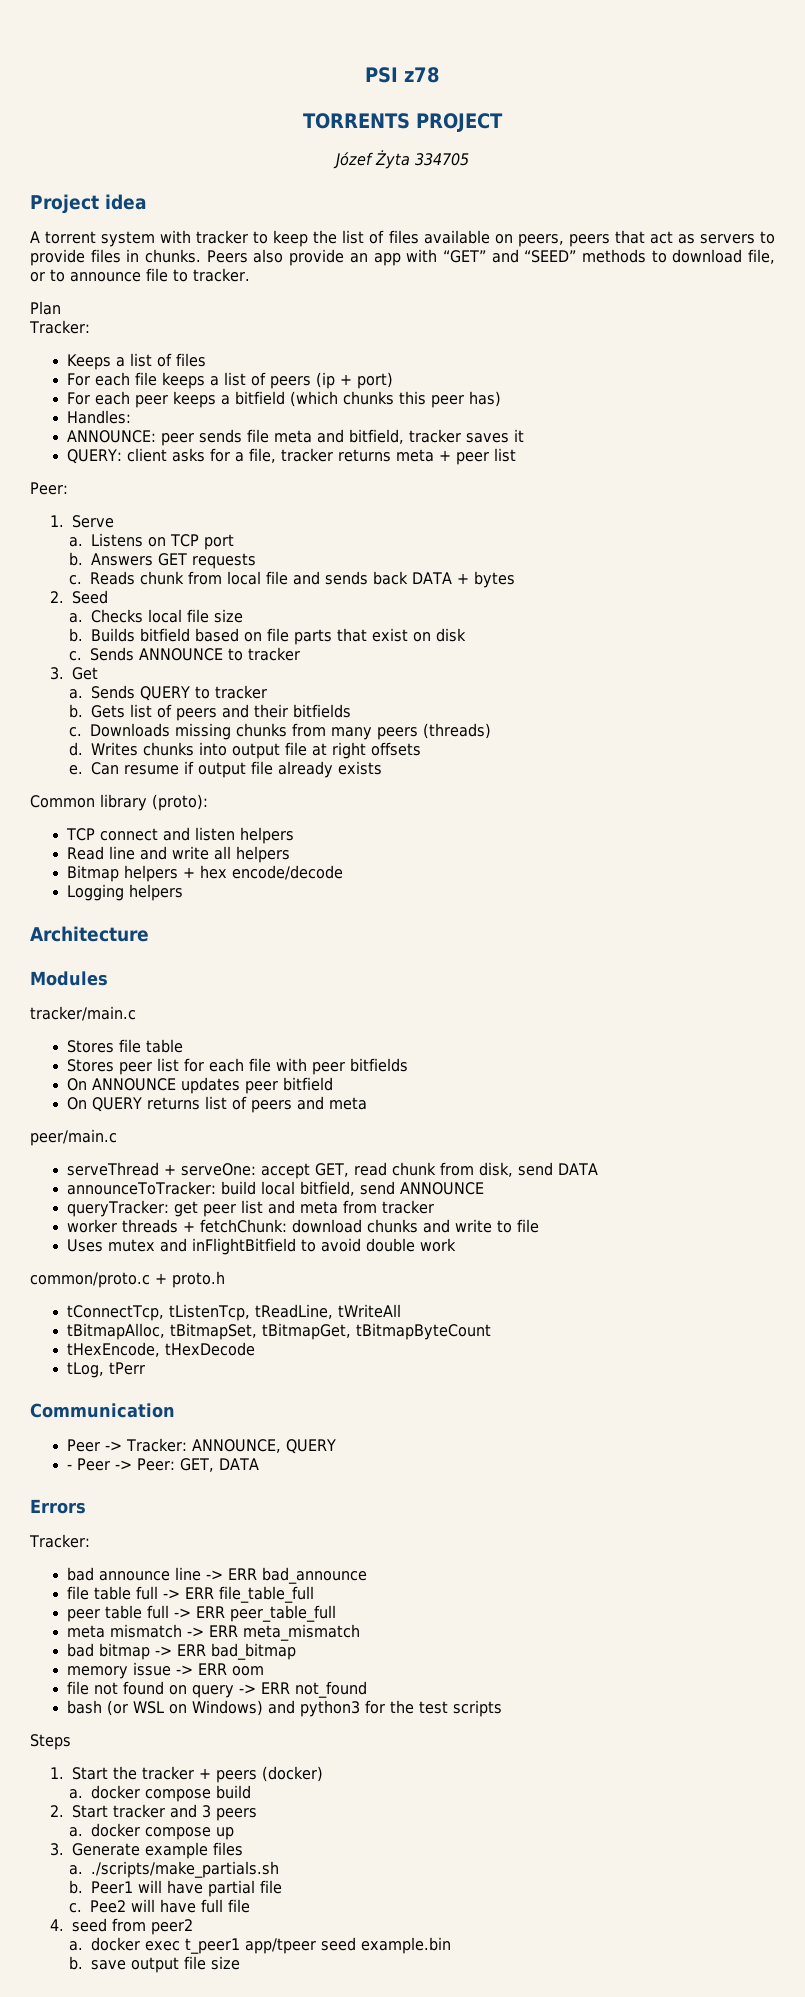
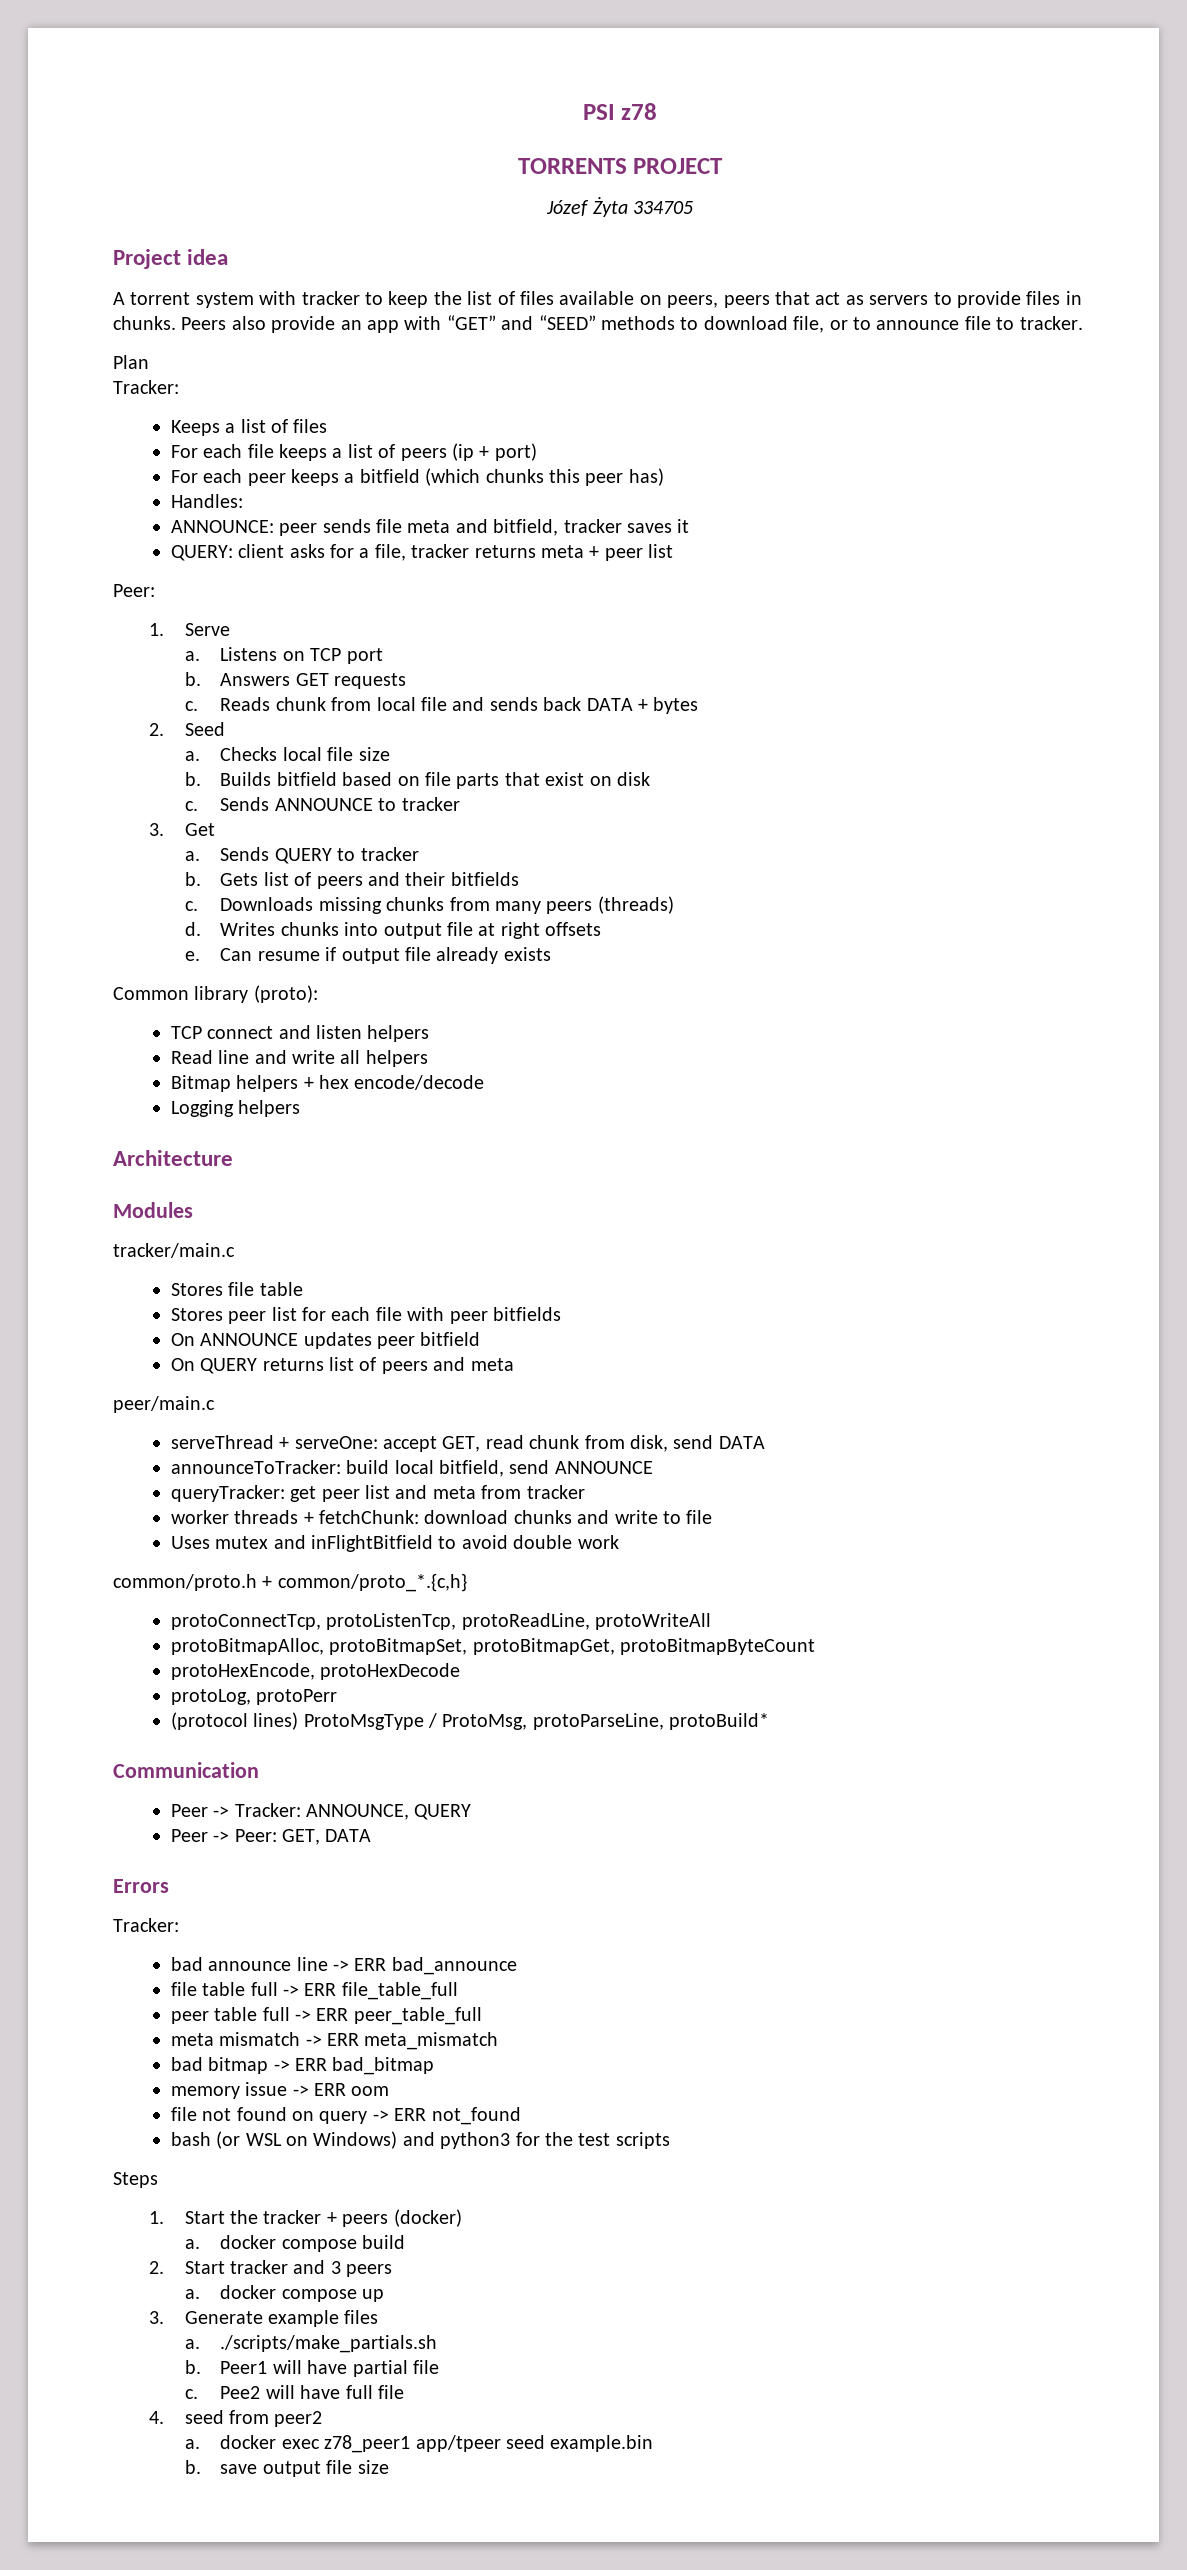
[30,1271,225,1288] [67,1304,402,1321] [67,1323,492,1340] [67,1342,256,1357] [67,1362,146,1378] common/proto.c + proto.h // tConnectTcp, tListenTcp, tReadLine, tWriteAll // tBitmapAlloc, tBitmapSet, tBitmapGet, tBitmapByteCount // tHexEncode, tHexDecode // tLog, tPerr -> [113,1573,467,1592] [170,1613,712,1630] [170,1638,816,1655] [170,1663,461,1680] [170,1689,338,1705] [170,1712,770,1730] common/proto.h + common/proto_*.{c,h} // protoConnectTcp, protoListenTcp, protoReadLine, protoWriteAll // protoBitmapAlloc, protoBitmapSet, protoBitmapGet, protoBitmapByteCount // protoHexEncode, protoHexDecode // protoLog, protoPerr // (protocol lines) ProtoMsgType / ProtoMsg, protoParseLine, protoBuild*
[67,1464,73,1470] - -> (472, 1812) none
[185,1938,241,1954] t_peer1 -> [324,2435,411,2453] z78_peer1

